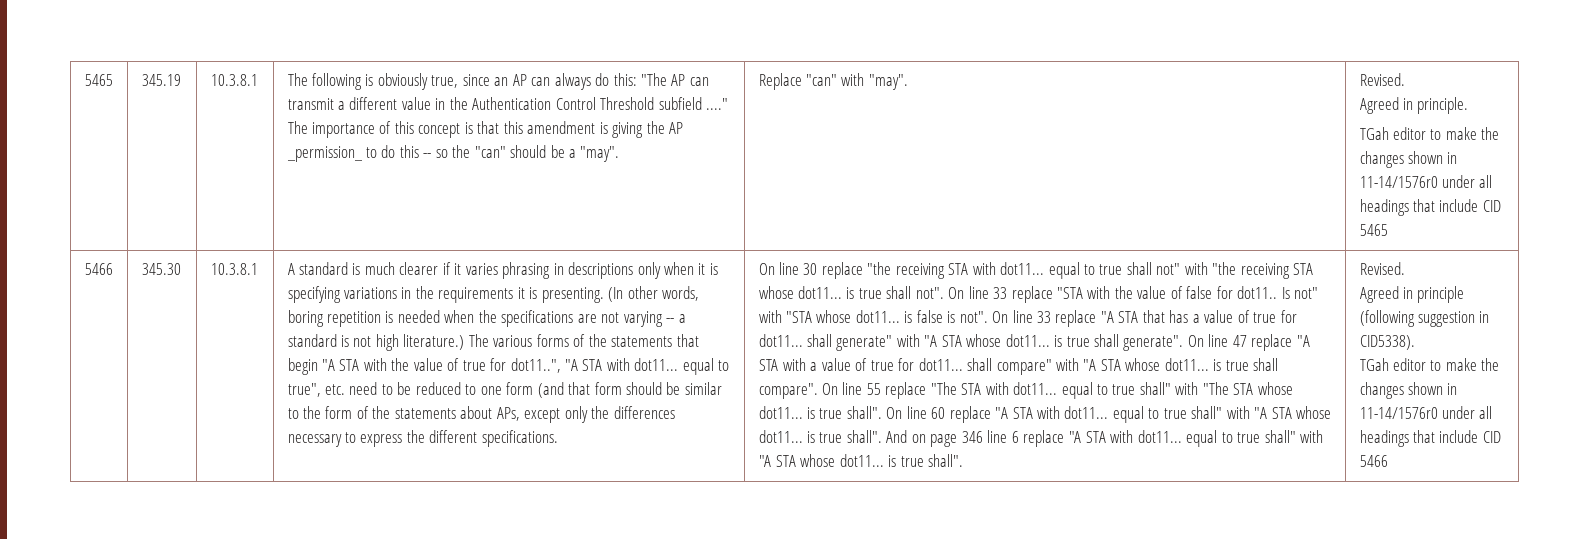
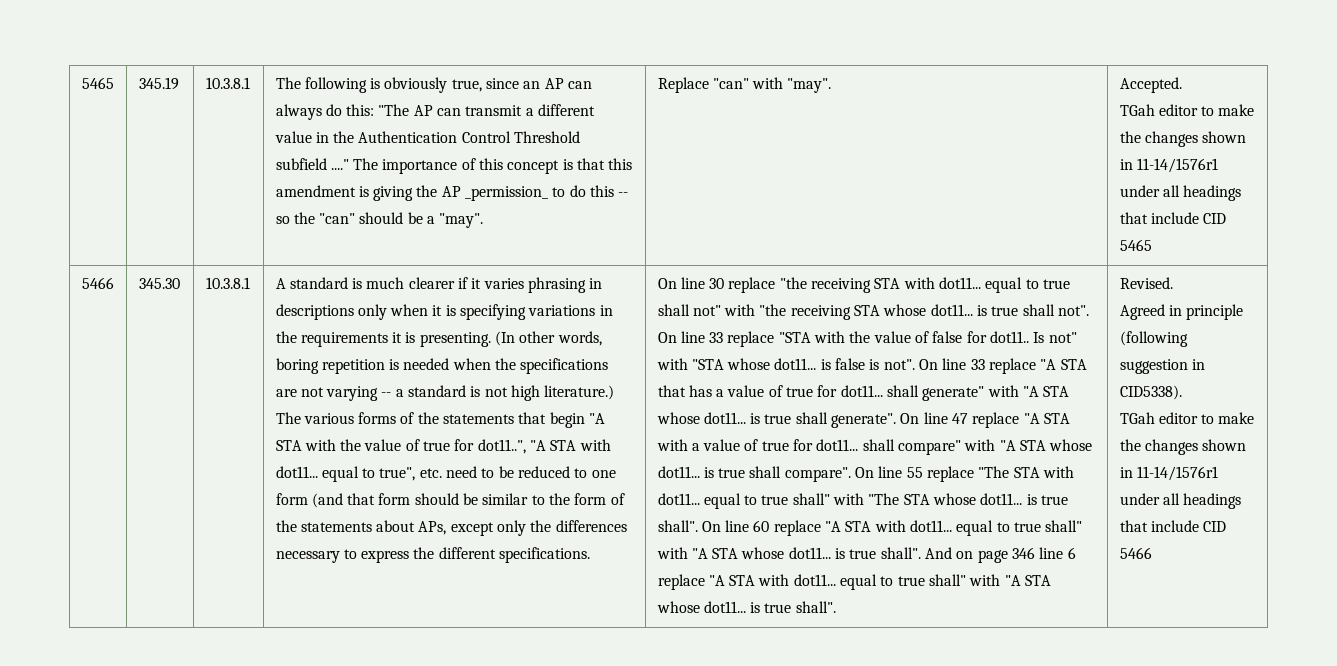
[1359,73,1405,86] [1359,97,1469,114] [1359,127,1500,140] [1359,151,1458,168] [1359,176,1438,188] Revised. // Agreed in principle. // TGah editor to make the changes shown in 11-14/1576r0 -> [1119,77,1182,93] [1119,104,1255,116] [1119,131,1247,147] [1119,158,1218,173] Accepted. // TGah editor to make the changes shown in 11-14/1576r1
[1359,407,1438,419] 11-14/1576r0 -> [1136,466,1218,481] 11-14/1576r1

